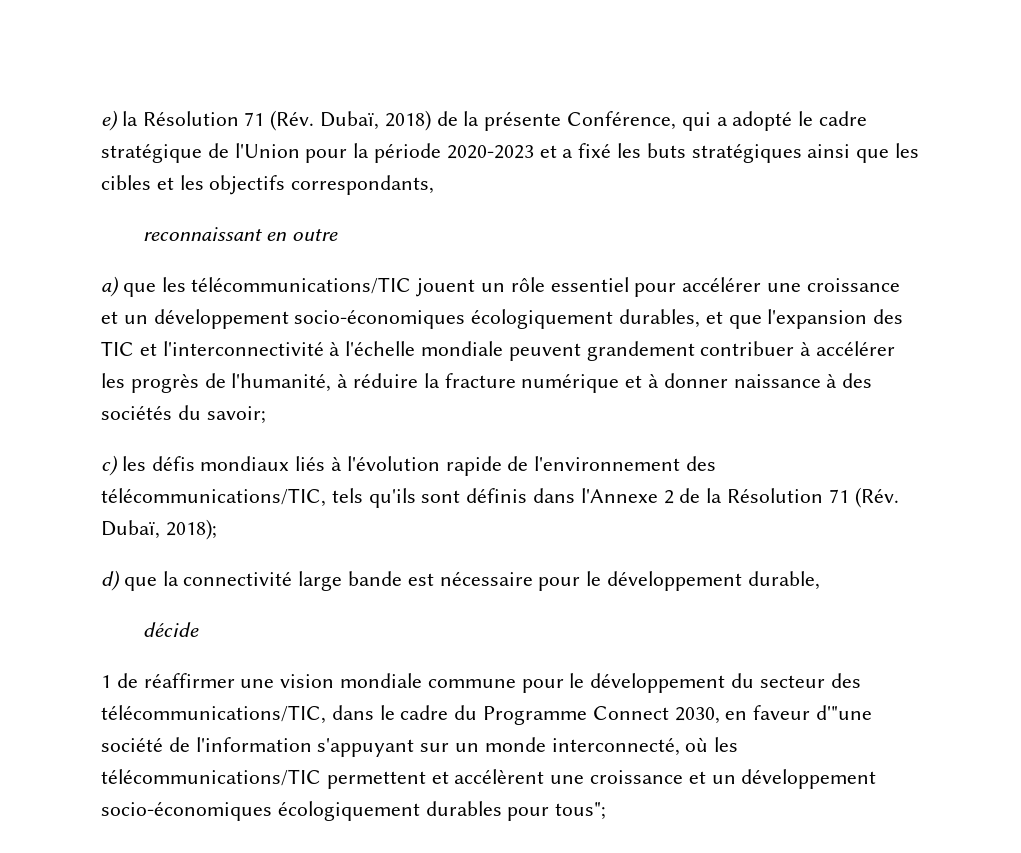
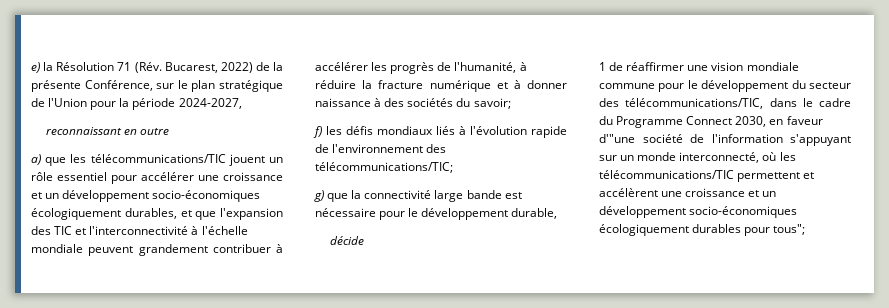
[320,110,431,131] Dubaï, 2018) -> [164,62,253,73] Bucarest, 2022)
[681,111,868,131] qui a adopté le cadre -> [156,80,216,92] sur le plan
[446,143,920,163] [101,175,435,195] 2020-2023 et a fixé les buts stratégiques ainsi que les cibles et les objectifs correspondants, -> [178,98,242,109] 2024-2027,
[101,455,118,476] c) -> [313,126,322,138] f)
[101,487,899,508] [101,519,217,540] [101,570,120,591] télécommunications/TIC, tels qu'ils sont définis dans l'Annexe 2 de la Résolution 71 (Rév. Dubaï, 2018); // d) -> [315,162,453,173] [314,190,324,202] télécommunications/TIC; // g)

